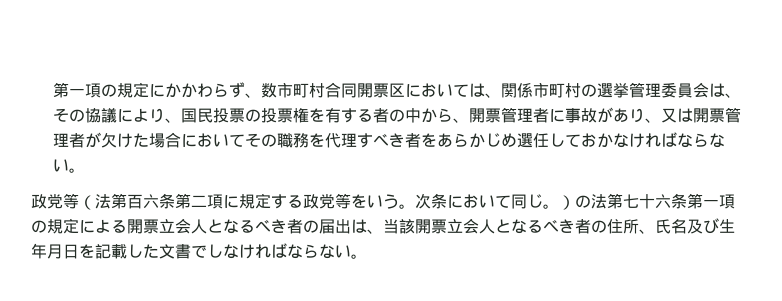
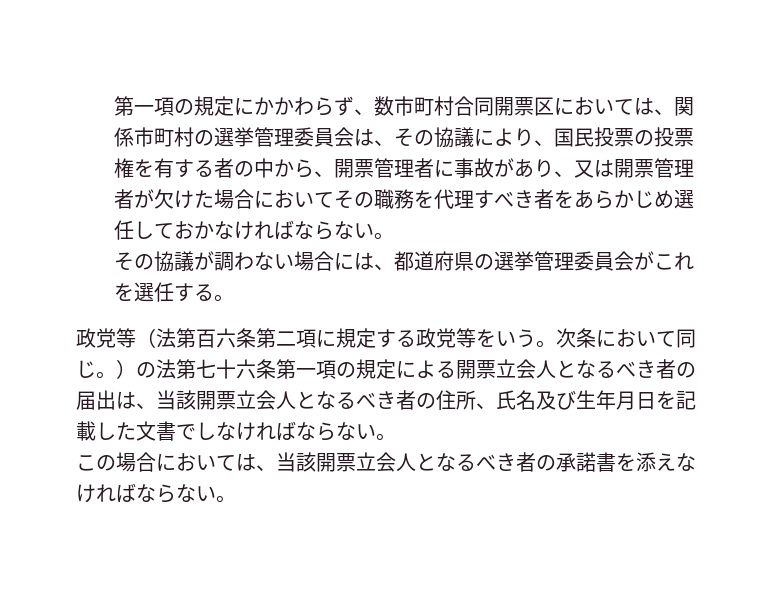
(85, 170) none -> [113,251,694,272] [113,282,234,302] // その協議が調わない場合には、都道府県の選挙管理委員会がこれを選任する。
(367, 256) none -> [76,452,696,472] [76,483,236,503] // この場合においては、当該開票立会人となるべき者の承諾書を添えなければならない。

